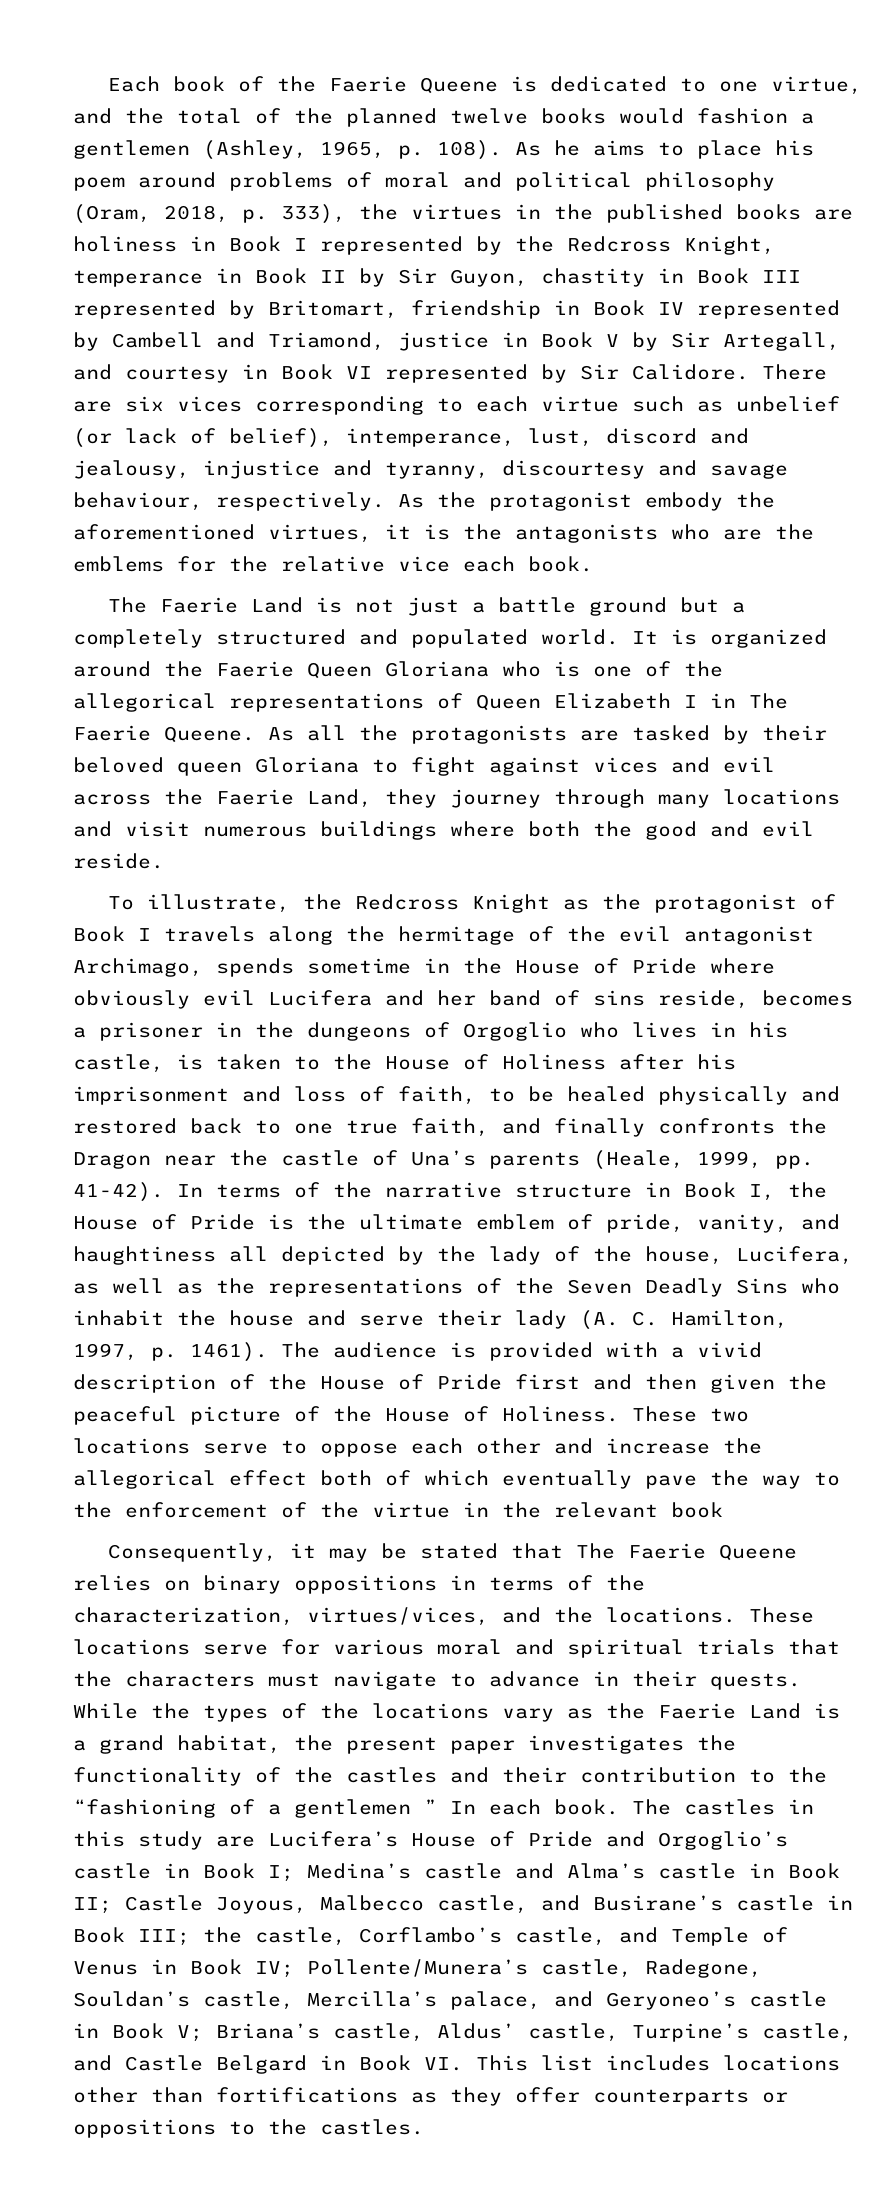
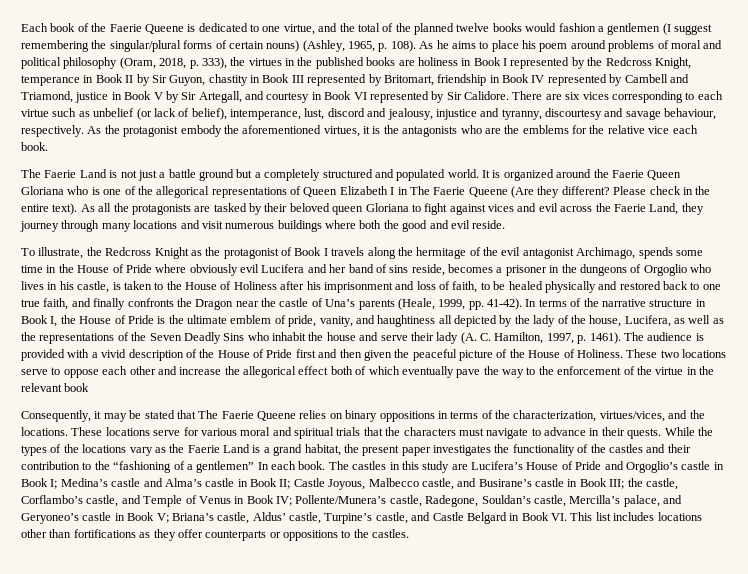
(190, 149) none -> [662,23,712,35] [21,40,300,52] (I suggest remembering the singular/plural forms of certain nouns)
[164,726,255,743] Queene. -> [468,186,711,198] [21,203,78,215] Queene (Are they different? Please check in the entire text).
[307,958,411,974] sometime -> [675,250,703,256] [21,265,43,273] some time
[294,1799,437,1818] gentlemen ” -> [196,461,255,473] gentlemen”

